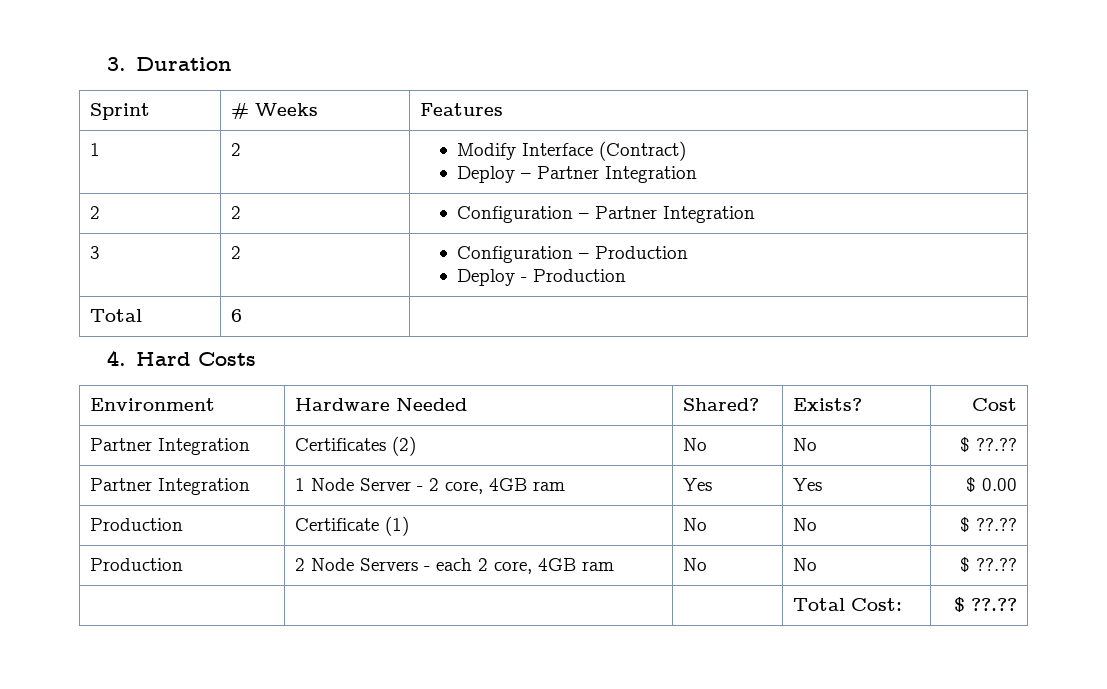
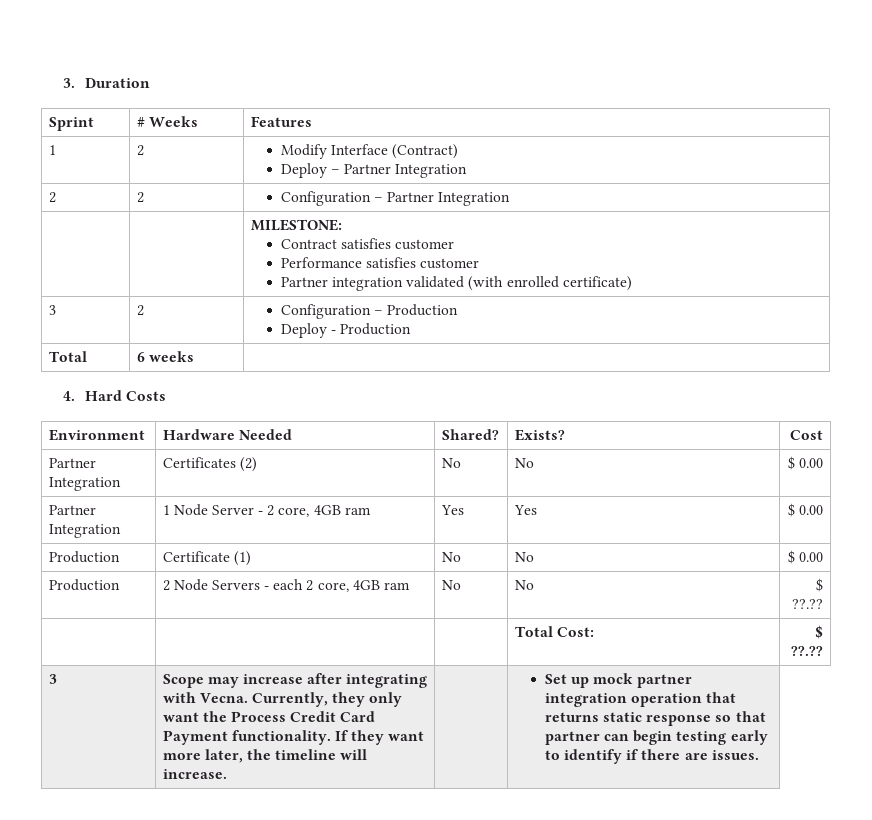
(755, 214) none -> [250,219,342,231] [280,238,455,250] [280,257,480,269] [280,276,632,291] // | | MILESTONE: // Contract satisfies customer // Performance satisfies customer // Partner integration validated (with enrolled certificate)
(242, 315) none -> [148,351,194,362] weeks
[976,438,1018,451] ??.?? -> [799,458,824,468] 0.00
[976,518,1018,531] ??.?? -> [799,552,824,562] 0.00
(1018, 604) none -> [48,674,57,684] [162,673,428,688] [162,692,403,707] [162,711,376,722] [162,730,425,745] [162,749,368,763] [162,769,227,779] [544,673,693,688] [544,692,737,707] [544,711,766,726] [544,730,768,745] [544,749,759,764] // 3 | Scope may increase after integrating with Vecna. Currently, they only want the Process Credit Card Payment functionality. If they want more later, the timeline will increase. | | Set up mock partner integration operation that returns static response so that partner can begin testing early to identify if there are issues.

